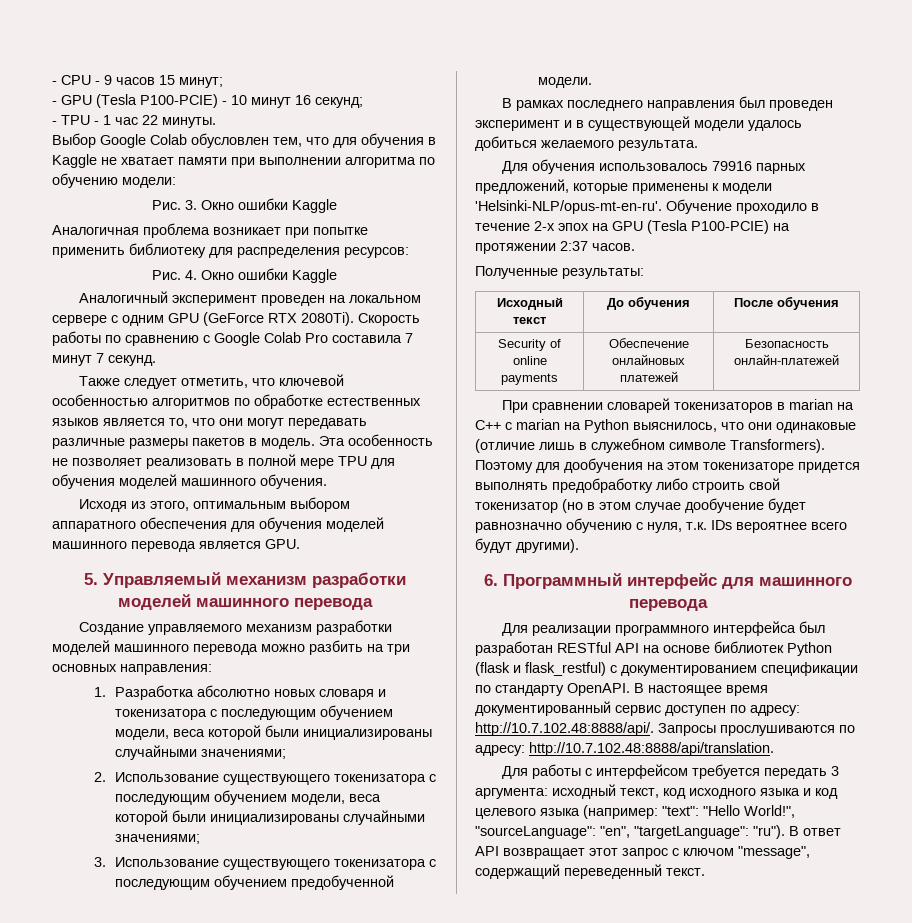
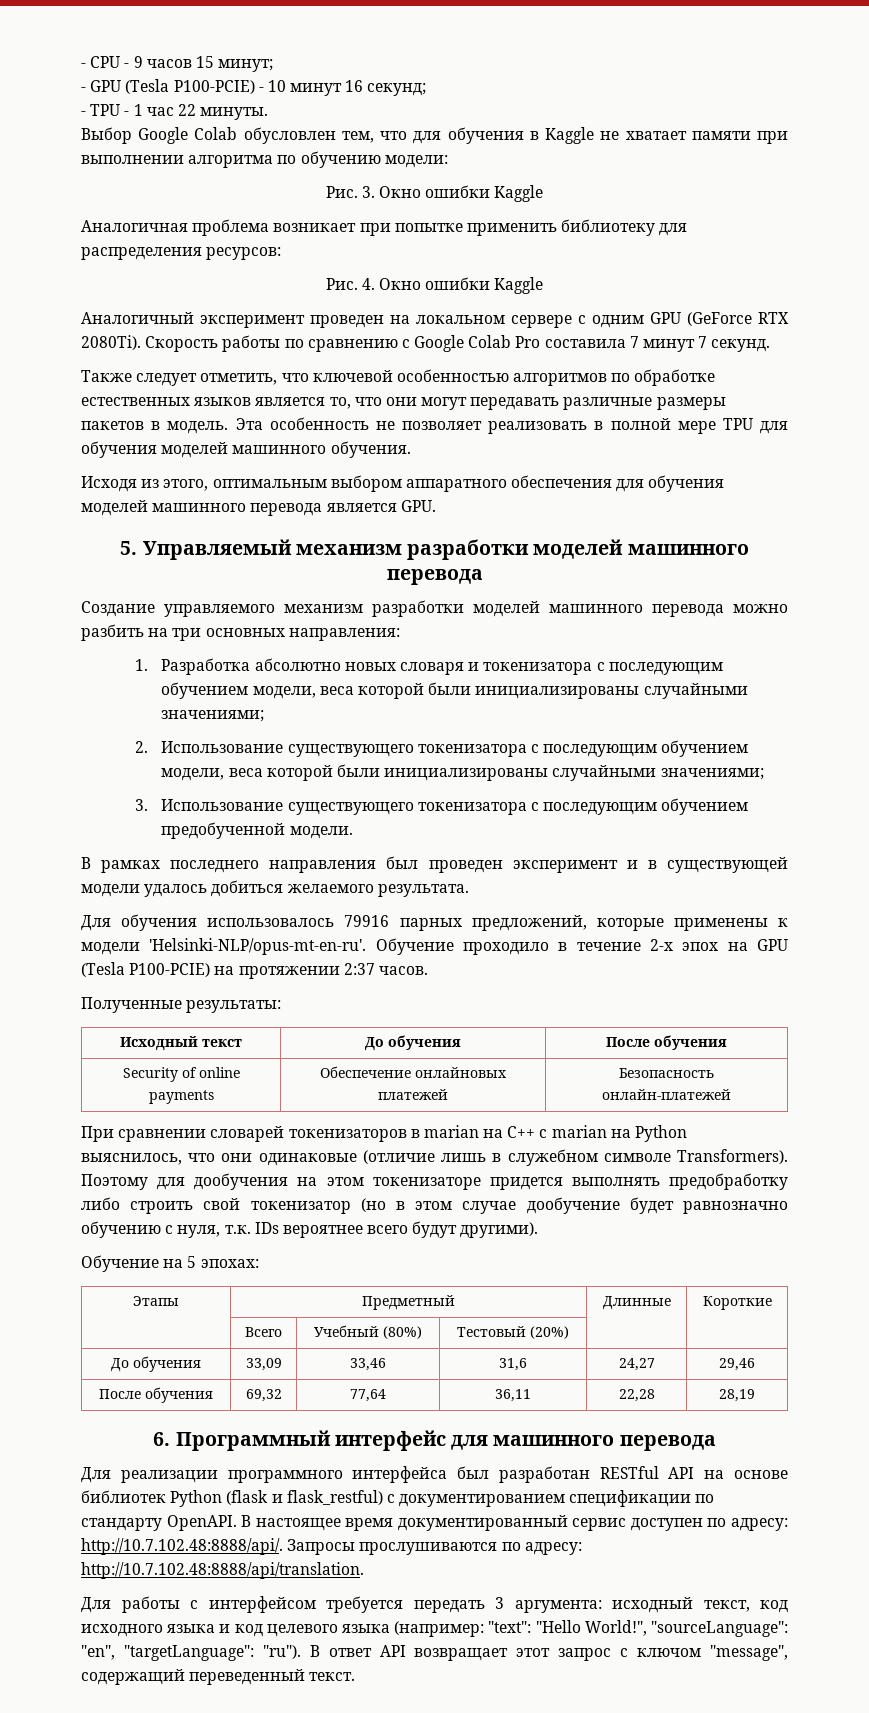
(579, 546) none -> [81,1255,259,1272] [133,1296,179,1306] [362,1295,455,1310] [602,1296,671,1310] [702,1296,772,1310] [245,1327,282,1337] [314,1325,422,1339] [457,1326,569,1339] [111,1356,201,1372] [245,1358,282,1371] [350,1358,386,1371] [499,1358,527,1371] [618,1358,655,1371] [719,1358,755,1371] [99,1387,213,1403] [245,1389,282,1402] [350,1389,386,1402] [495,1389,531,1402] [618,1389,655,1402] [719,1389,755,1402] // Обучение на 5 эпохах: // Этапы | Предметный | Длинные | Короткие // | Всего | Учебный (80%) | Тестовый (20%) | | // До обучения | 33,09 | 33,46 | 31,6 | 24,27 | 29,46 // После обучения | 69,32 | 77,64 | 36,11 | 22,28 | 28,19

